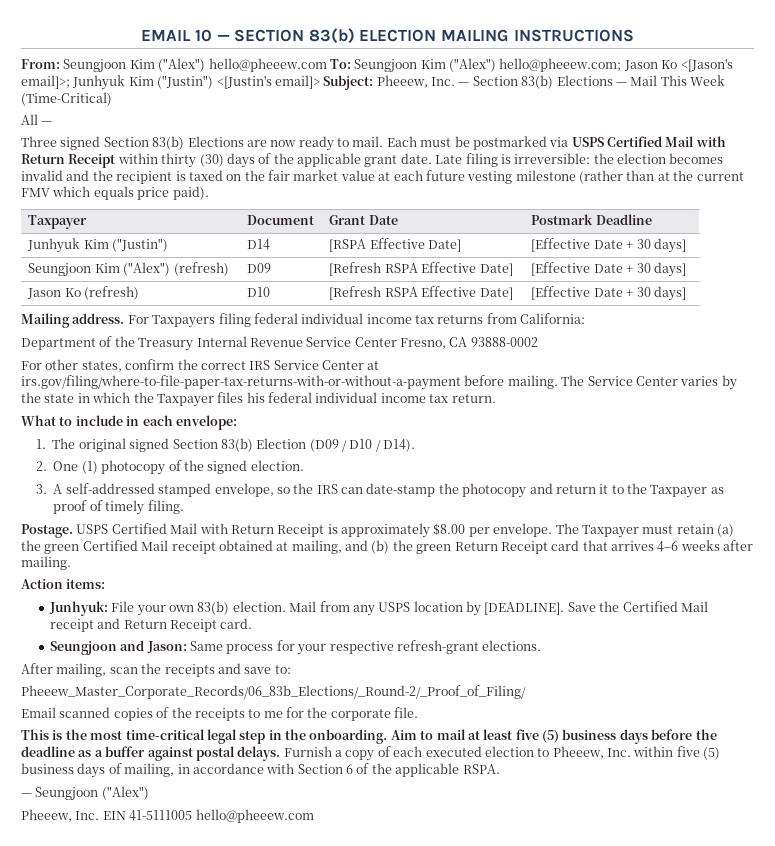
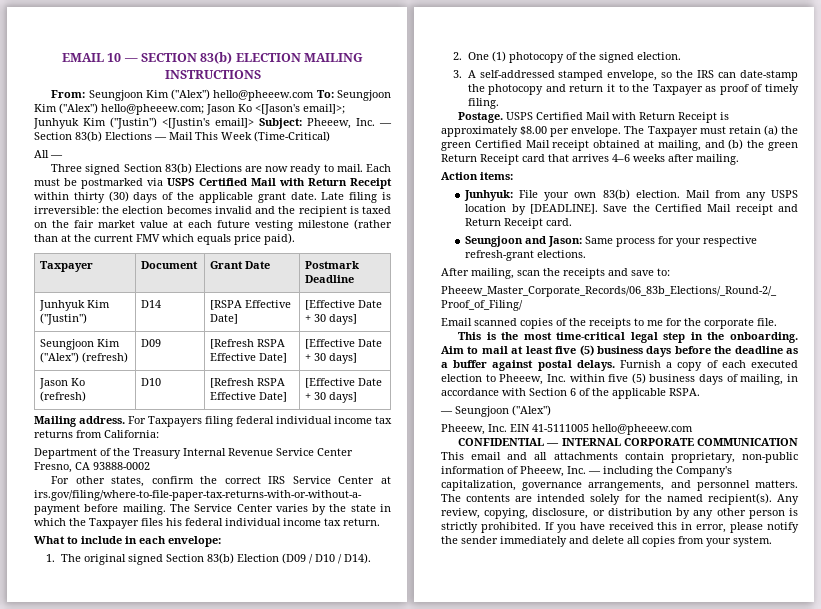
(314, 816) none -> [458,438,798,446] [441,452,798,463] [441,466,732,477] [441,480,798,491] [441,493,799,505] [441,508,798,519] [441,522,799,533] [441,536,772,547] // CONFIDENTIAL — INTERNAL CORPORATE COMMUNICATION This email and all attachments contain proprietary, non-public information of Pheeew, Inc. — including the Company's capitalization, governance arrangements, and personnel matters. The contents are intended solely for the named recipient(s). Any review, copying, disclosure, or distribution by any other person is strictly prohibited. If you have received this in error, please notify the sender immediately and delete all copies from your system.

